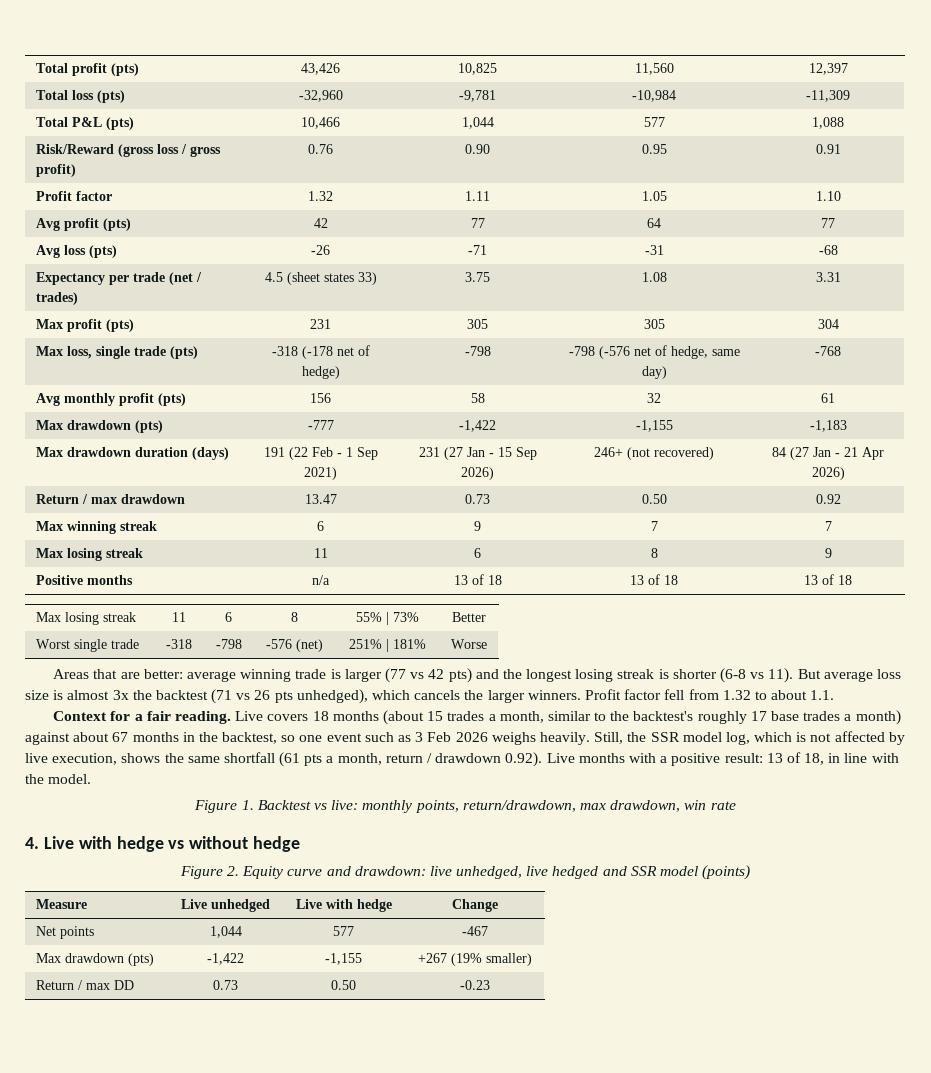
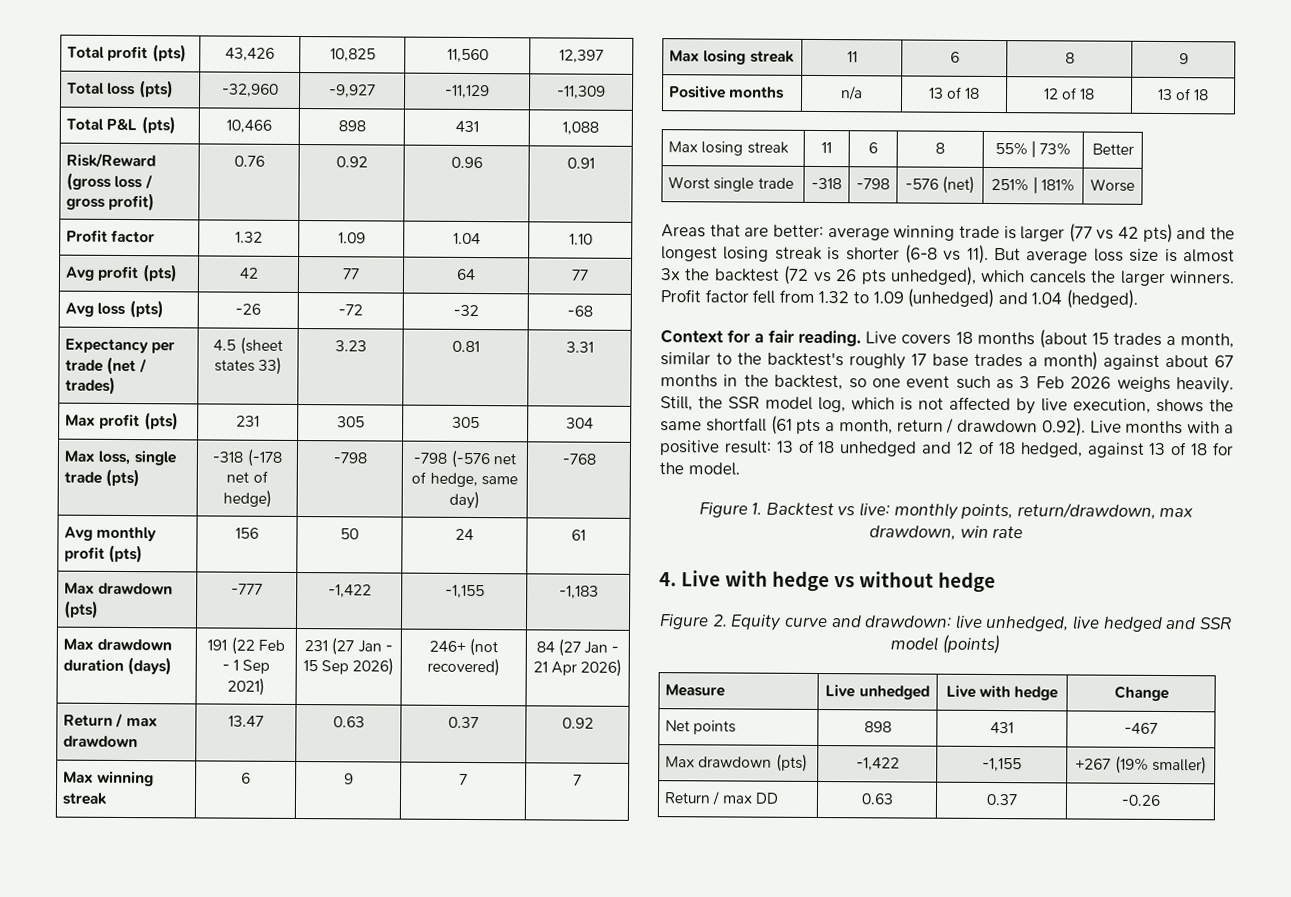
[459,90,496,102] [632,90,676,102] -9,781 | -10,984 -> [329,84,376,98] [445,84,490,99] -9,927 | -11,129
[461,117,494,129] [643,117,665,127] 1,044 | 577 -> [337,120,366,132] [454,120,479,133] 898 | 431
[465,144,490,154] [641,144,667,154] 0.90 | 0.95 -> [335,156,368,168] [450,156,483,169] 0.92 | 0.96
[465,191,490,201] [641,191,667,201] 1.11 | 1.05 -> [337,232,366,244] [452,232,481,245] 1.09 | 1.04
[468,245,487,255] [644,245,664,255] -71 | -31 -> [338,304,363,316] [452,304,479,317] -72 | -32
[465,272,490,282] [641,272,667,282] 3.75 | 1.08 -> [334,340,367,352] [451,340,480,353] 3.23 | 0.81
[470,393,485,403] [647,393,661,403] 58 | 32 -> [340,528,359,540] [455,528,474,541] 50 | 24
[465,494,490,504] [641,494,667,504] 0.73 | 0.50 -> [332,716,365,728] [448,716,479,729] 0.63 | 0.37
[630,575,644,585] 13 -> [1043,88,1059,100] 12
[211,689,233,704] (71 -> [783,265,810,285] (72
[771,690,835,700] about 1.1. -> [872,288,1138,309] 1.09 (unhedged) and 1.04 (hedged).
[804,753,899,765] 18, in line with -> [817,440,1234,458] 18 unhedged and 12 of 18 hedged, against 13 of 18 for
[209,926,242,938] [333,926,354,936] 1,044 | 577 -> [863,721,892,733] [990,721,1014,734] 898 | 431
[213,980,238,990] [331,980,356,990] [459,980,490,990] 0.73 | 0.50 | -0.23 -> [860,793,894,805] [985,793,1018,806] [1120,794,1161,806] 0.63 | 0.37 | -0.26

